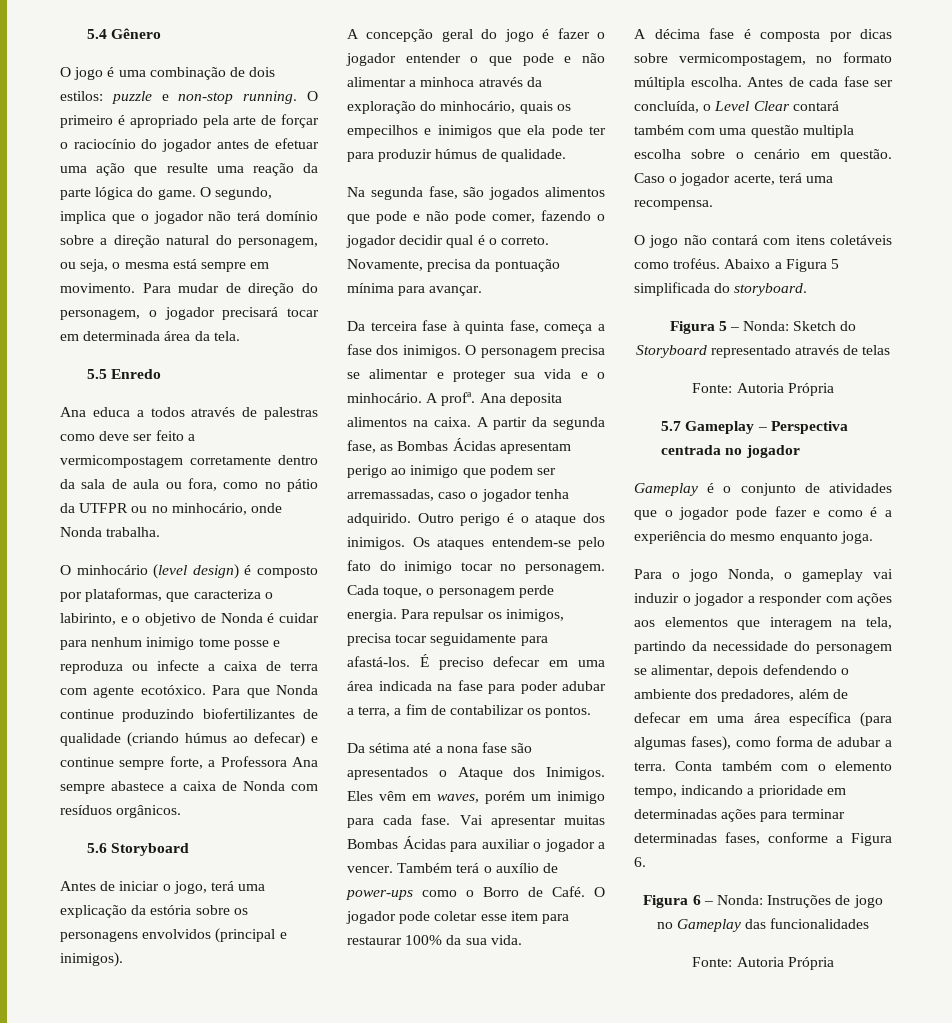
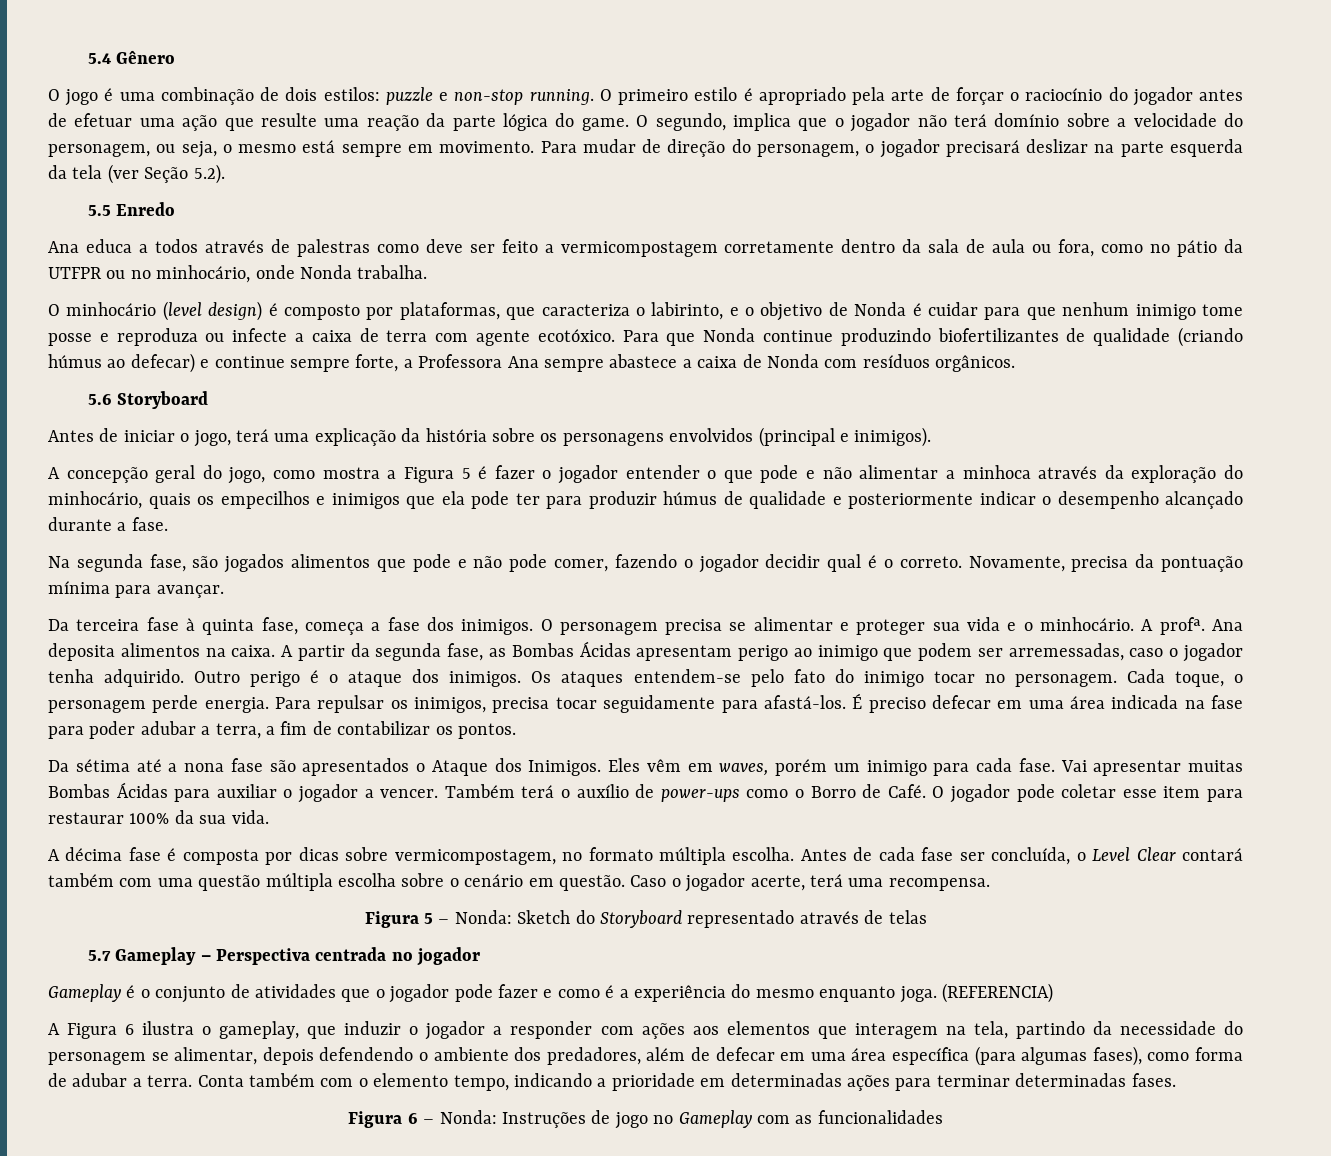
(113, 121) none -> [694,87,738,101] estilo
[113,235,210,248] direção natural -> [1133,113,1217,127] velocidade
[124,262,169,269] mesma -> [238,144,297,153] mesmo
[287,308,319,317] [60,331,240,341] tocar em determinada área da tela. -> [1026,139,1243,157] [48,164,225,184] deslizar na parte esquerda da tela (ver Seção 5.2).
(87, 645) none -> [1026,307,1056,320] que
[150,905,192,915] estória -> [425,428,487,442] história
[504,29,534,42] jogo -> [228,467,471,484] jogo, como mostra a Figura 5
[500,149,566,162] qualidade. -> [749,491,1243,509] [48,517,168,531] qualidade e posteriormente indicar o desempenho alcançado durante a fase.
[347,489,434,501] arremassadas, -> [1008,643,1124,661] arremessadas,
[802,125,854,138] multipla -> [265,873,333,891] múltipla
[634,235,892,248] [634,258,839,272] [634,282,808,296] // O jogo não contará com itens coletáveis como troféus. Abaixo a Figura 5 simplificada do storyboard. -> (990, 884) none
[692,383,834,396] // Fonte: Autoria Própria -> (927, 917) none
[634,569,893,582] // Para o jogo Nonda, o gameplay vai -> [941,983,1053,1003] [48,1021,337,1039] (REFERENCIA) // A Figura 6 ilustra o gameplay, que
[725,832,892,846] [634,857,646,867] fases, conforme a Figura 6. -> [1131,1073,1176,1087] fases.
[745,919,767,929] das -> [756,1115,813,1124] com as
[692,957,834,970] // Fonte: Autoria Própria -> (943, 1117) none

